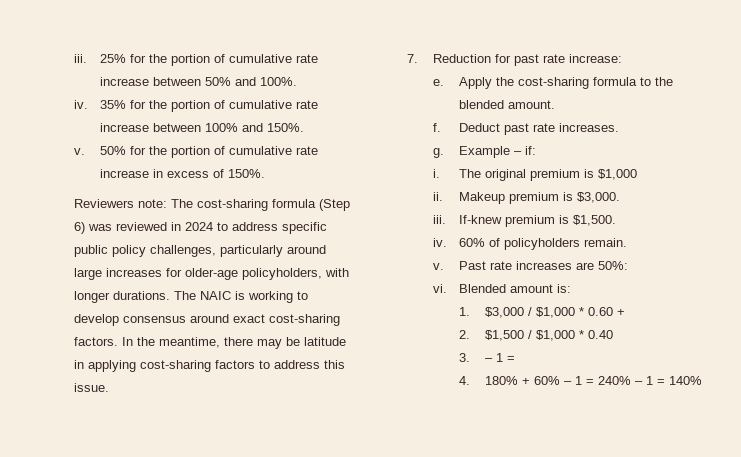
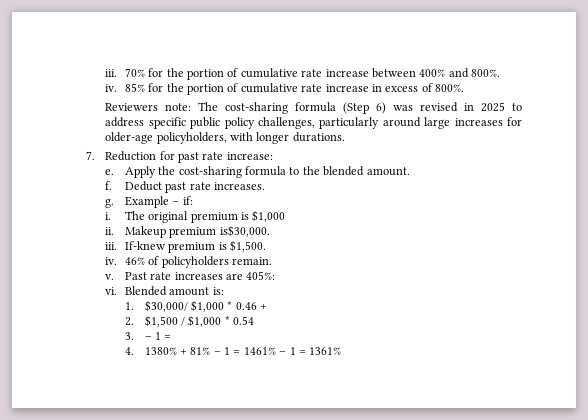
[73,54,318,66] [99,77,297,86] [73,100,318,112] [99,123,304,132] [73,146,126,155] iii. 25% for the portion of cumulative rate increase between 50% and 100%. // iv. 35% for the portion of cumulative rate increase between 100% and 150%. // v. 50% -> [105,68,501,80] [105,83,145,92] iii. 70% for the portion of cumulative rate increase between 400% and 800%. // iv. 85%
[227,169,265,178] 150%. -> [435,84,465,92] 800%.
[115,222,213,231] reviewed in 2024 -> [420,102,506,112] revised in 2025
[173,291,308,303] [73,314,340,326] [73,337,346,349] [73,360,345,372] [73,383,109,392] The NAIC is working to develop consensus around exact cost-sharing factors. In the meantime, there may be latitude in applying cost-sharing factors to address this issue. -> (345, 137) none
[562,192,620,203] is $3,000. -> [219,225,270,237] is$30,000.
[458,238,485,247] 60% -> [124,257,145,265] 46%
[597,261,628,270] 50%: -> [246,271,276,280] 405%:
[484,307,613,318] $3,000 / $1,000 * 0.60 -> [144,300,257,312] $30,000/ $1,000 * 0.46
[587,330,613,339] 0.40 -> [233,316,255,325] 0.54
[484,376,702,385] 180% + 60% – 1 = 240% – 1 = 140% -> [144,347,342,355] 1380% + 81% – 1 = 1461% – 1 = 1361%

